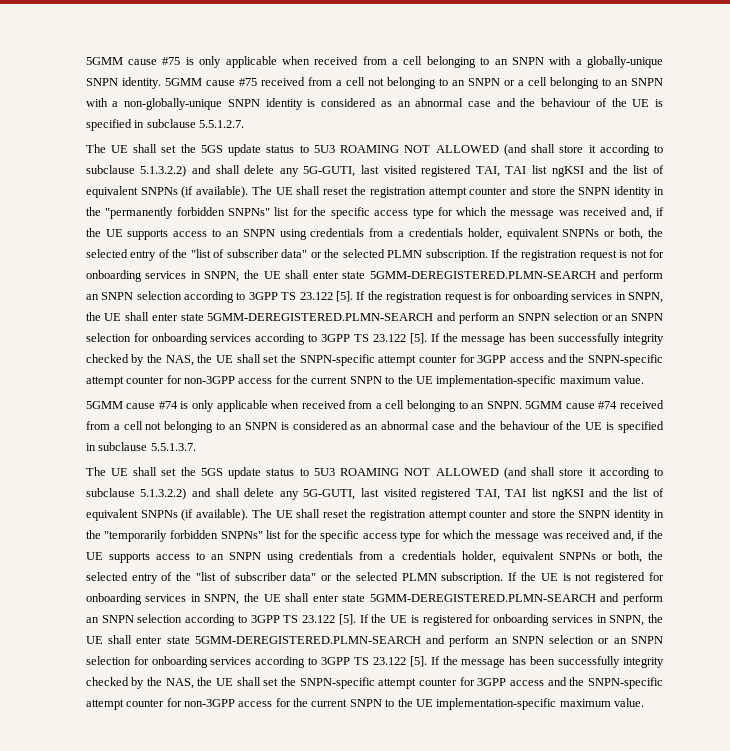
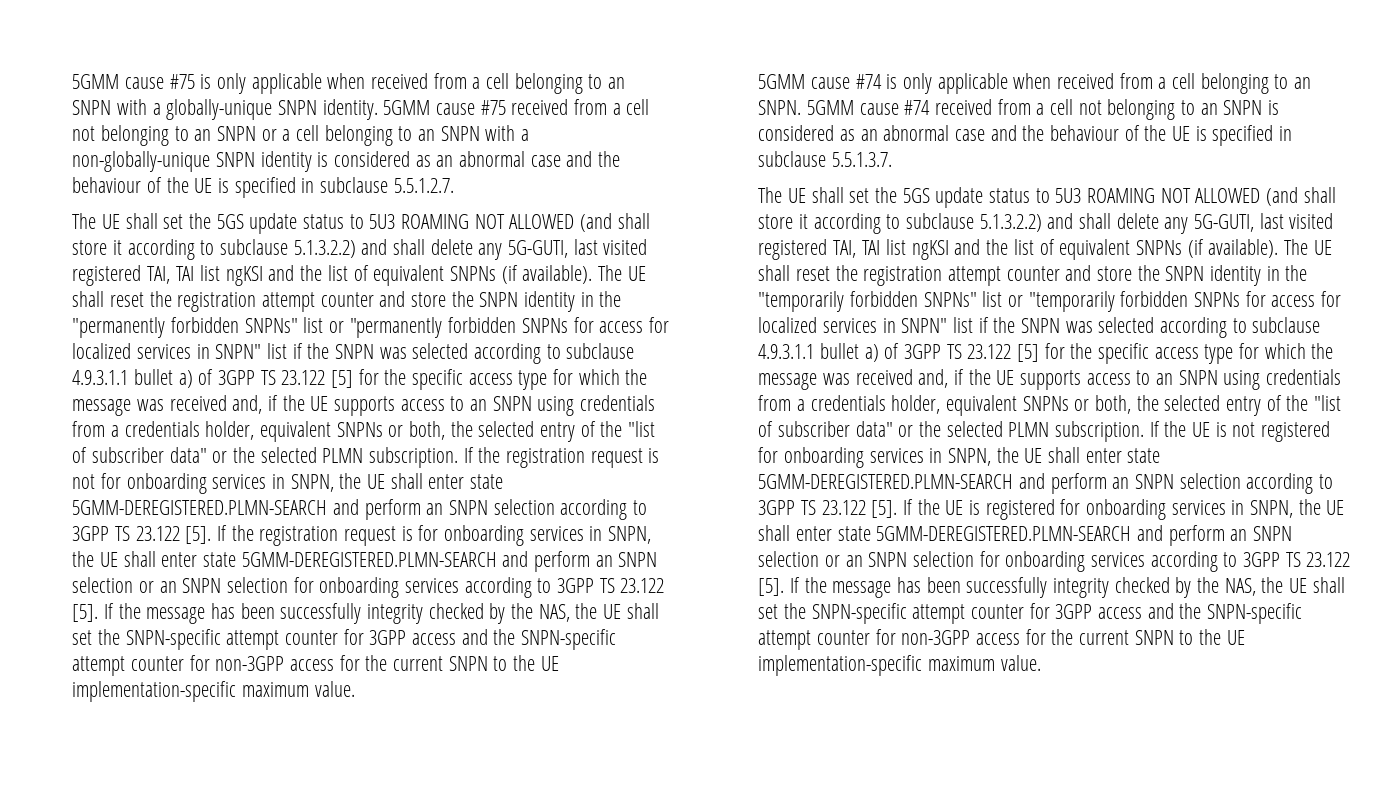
(290, 211) none -> [328,317,669,338] [72,343,635,364] [72,369,353,388] or "permanently forbidden SNPNs for access for localized services in SNPN" list if the SNPN was selected according to subclause 4.9.3.1.1 bullet a) of 3GPP TS 23.122 [5]
(282, 534) none -> [1007,291,1341,312] [758,317,1321,338] [758,343,1039,362] or "temporarily forbidden SNPNs for access for localized services in SNPN" list if the SNPN was selected according to subclause 4.9.3.1.1 bullet a) of 3GPP TS 23.122 [5]

